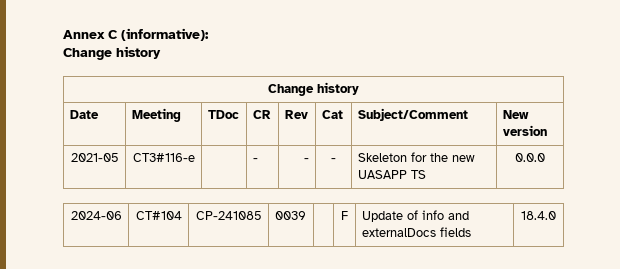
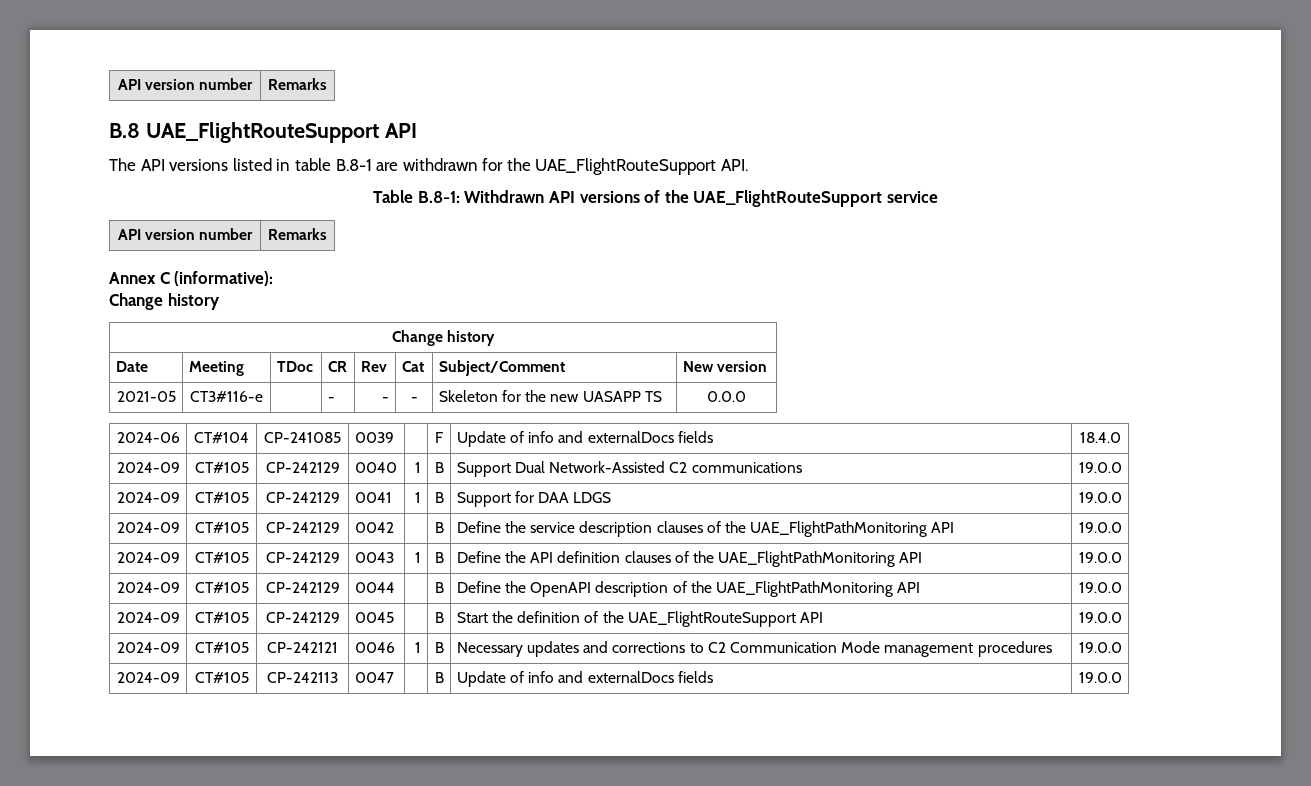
(63, 34) none -> [117,78,254,90] [268,78,327,90] [109,122,417,143] [109,158,749,175] [373,190,938,207] [117,228,254,240] [268,228,327,240] API version number | Remarks // B.8 UAE_FlightRouteSupport API // The API versions listed in table B.8-1 are withdrawn for the UAE_FlightRouteSupport API. // Table B.8-1: Withdrawn API versions of the UAE_FlightRouteSupport service // API version number | Remarks //
(556, 215) none -> [116,462,180,473] [194,462,249,473] [265,462,340,473] [354,462,397,473] [415,462,422,473] [434,462,444,473] [456,461,802,477] [1078,462,1122,473] [116,492,180,503] [194,492,249,503] [265,492,340,503] [354,492,392,503] [415,492,422,503] [434,492,444,503] [456,491,612,507] [1078,492,1122,503] [116,522,180,533] [194,522,249,533] [265,522,340,533] [354,522,394,533] [434,522,444,533] [456,521,955,537] [1078,522,1122,533] [116,552,180,563] [194,552,249,563] [265,552,340,563] [354,552,394,563] [415,552,422,563] [434,552,444,563] [456,551,923,567] [1078,552,1122,563] [116,582,180,593] [194,582,249,593] [265,582,340,593] [354,582,395,593] [434,582,444,593] [456,581,921,597] [1078,582,1122,593] [116,612,180,623] [194,612,249,623] [265,612,340,623] [354,612,394,623] [434,612,444,623] [456,611,823,627] [1078,612,1122,623] [116,642,180,653] [194,642,249,653] [267,642,338,653] [354,642,395,653] [415,642,422,653] [434,642,444,653] [456,641,1052,657] [1078,642,1122,653] [116,672,180,683] [194,672,249,683] [267,672,338,683] [354,672,394,683] [434,672,444,683] [456,671,713,687] [1078,672,1122,683] // 2024-09 | CT#105 | CP-242129 | 0040 | 1 | B | Support Dual Network-Assisted C2 communications | 19.0.0 // 2024-09 | CT#105 | CP-242129 | 0041 | 1 | B | Support for DAA LDGS | 19.0.0 // 2024-09 | CT#105 | CP-242129 | 0042 | | B | Define the service description clauses of the UAE_FlightPathMonitoring API | 19.0.0 // 2024-09 | CT#105 | CP-242129 | 0043 | 1 | B | Define the API definition clauses of the UAE_FlightPathMonitoring API | 19.0.0 // 2024-09 | CT#105 | CP-242129 | 0044 | | B | Define the OpenAPI description of the UAE_FlightPathMonitoring API | 19.0.0 // 2024-09 | CT#105 | CP-242129 | 0045 | | B | Start the definition of the UAE_FlightRouteSupport API | 19.0.0 // 2024-09 | CT#105 | CP-242121 | 0046 | 1 | B | Necessary updates and corrections to C2 Communication Mode management procedures | 19.0.0 // 2024-09 | CT#105 | CP-242113 | 0047 | | B | Update of info and externalDocs fields | 19.0.0

